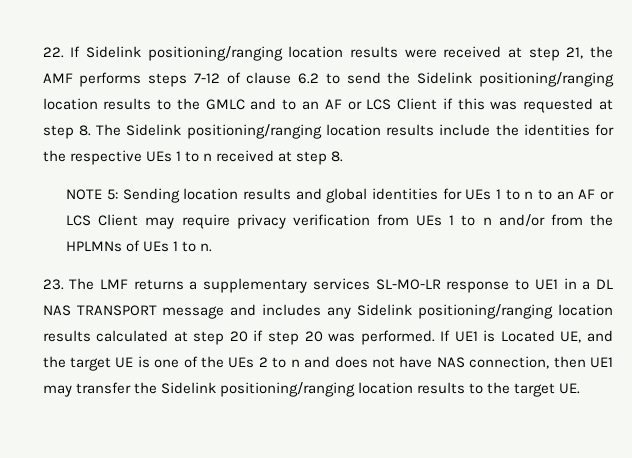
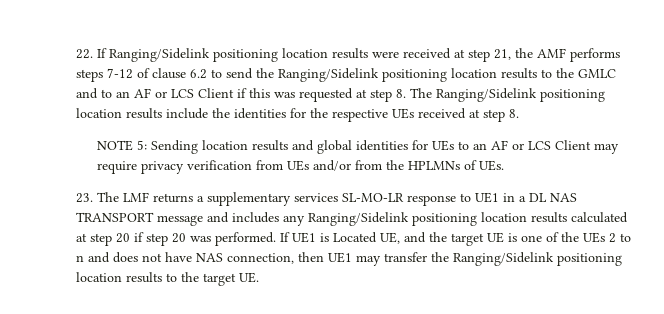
[85,46,283,61] Sidelink positioning/ranging -> [109,48,279,62] Ranging/Sidelink positioning
[417,72,614,87] Sidelink positioning/ranging -> [278,68,448,82] Ranging/Sidelink positioning
[126,124,322,139] Sidelink positioning/ranging -> [436,88,606,102] Ranging/Sidelink positioning
[175,151,212,162] 1 to n -> (415, 113) none
[495,189,534,200] 1 to n -> (455, 145) none
[449,215,492,226] 1 to n -> (310, 165) none
[143,241,213,252] UEs 1 to n. -> [479,160,505,171] UEs.
[357,304,554,319] Sidelink positioning/ranging -> [308,212,478,226] Ranging/Sidelink positioning
[160,382,355,397] Sidelink positioning/ranging -> [453,252,623,266] Ranging/Sidelink positioning

